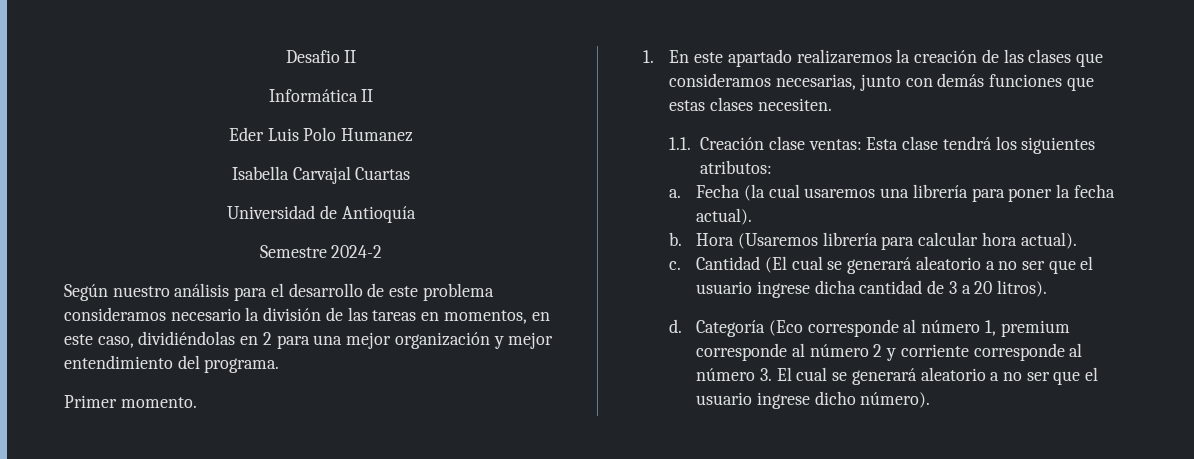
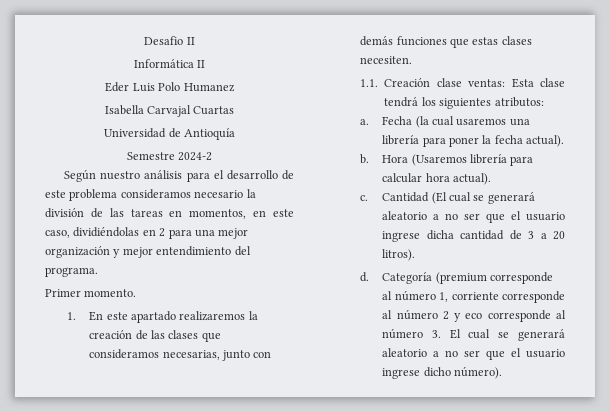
[768,320,803,336] (Eco -> [435,272,487,284] (premium
[1000,320,1070,337] premium -> [451,292,499,300] corriente
[900,344,969,357] corriente -> [465,313,483,319] eco

